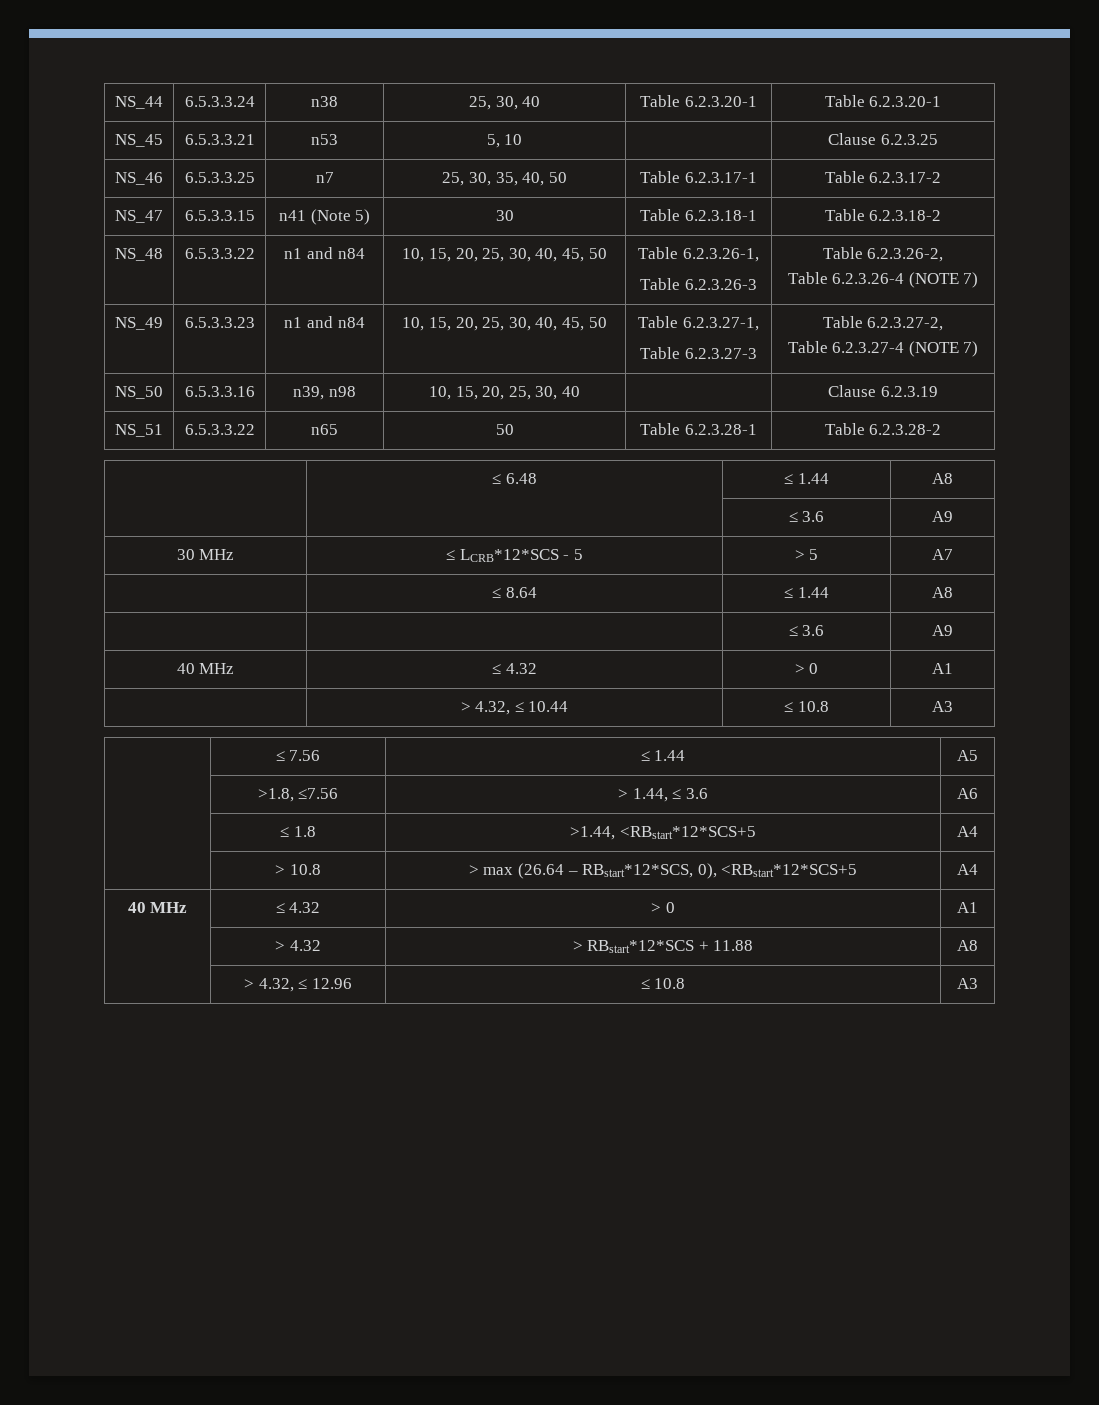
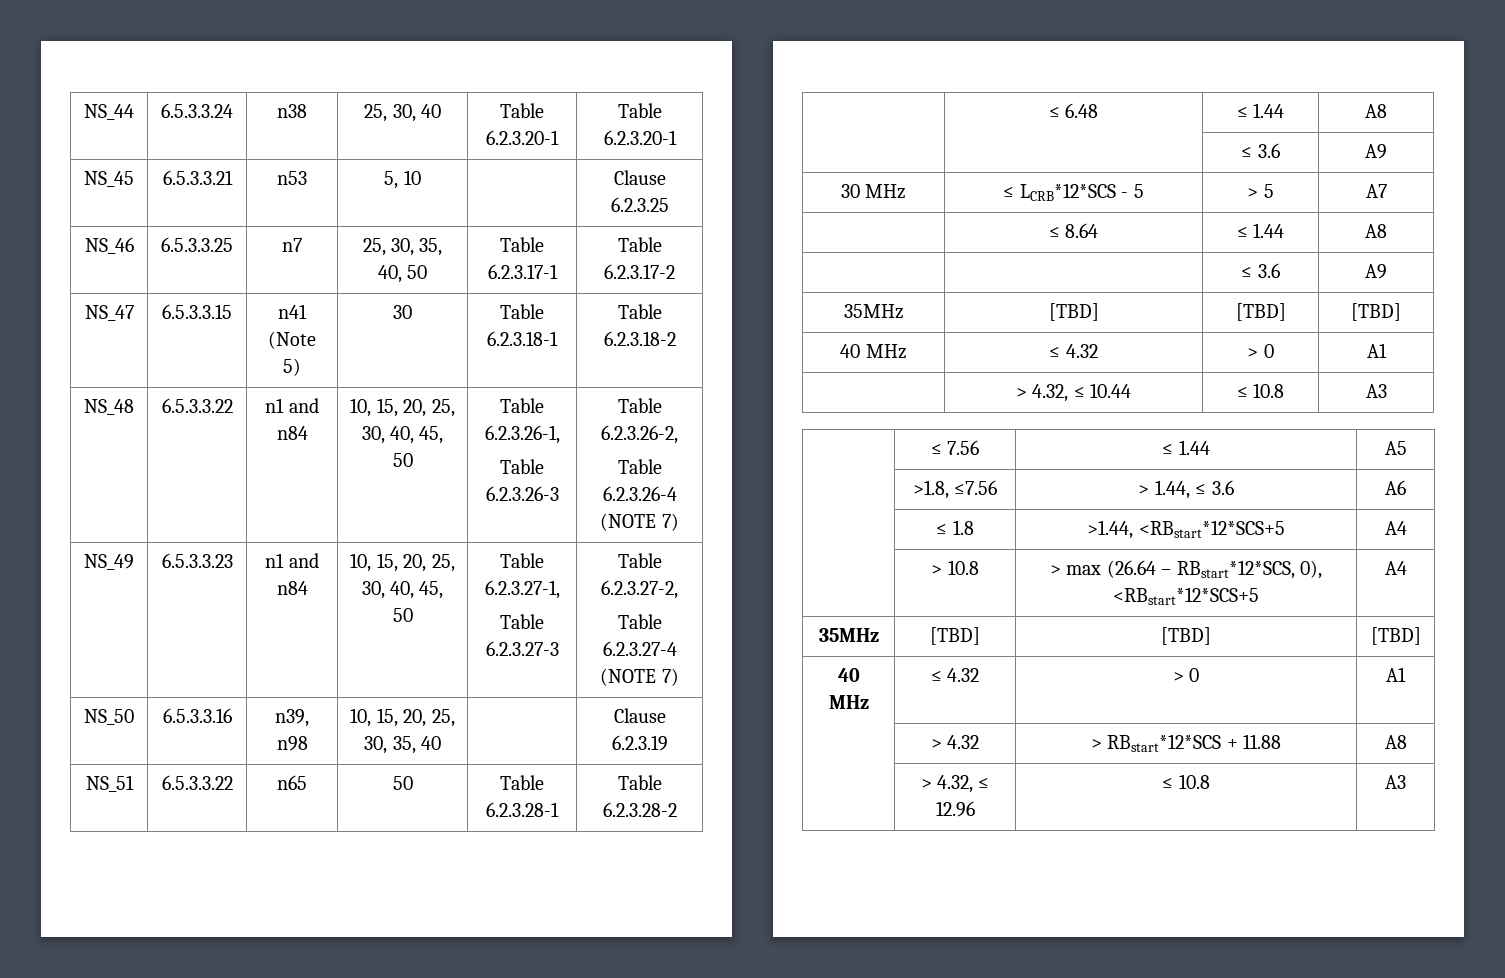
(558, 393) none -> [392,736,416,754] 35,
(953, 630) none -> [843,304,904,319] [1048,303,1099,321] [1235,303,1286,321] [1351,303,1401,321] // 35MHz | [TBD] | [TBD] | [TBD]
(978, 869) none -> [818,628,879,642] [930,627,980,645] [1161,627,1211,645] [1370,627,1421,645] // 35MHz | [TBD] | [TBD] | [TBD]

